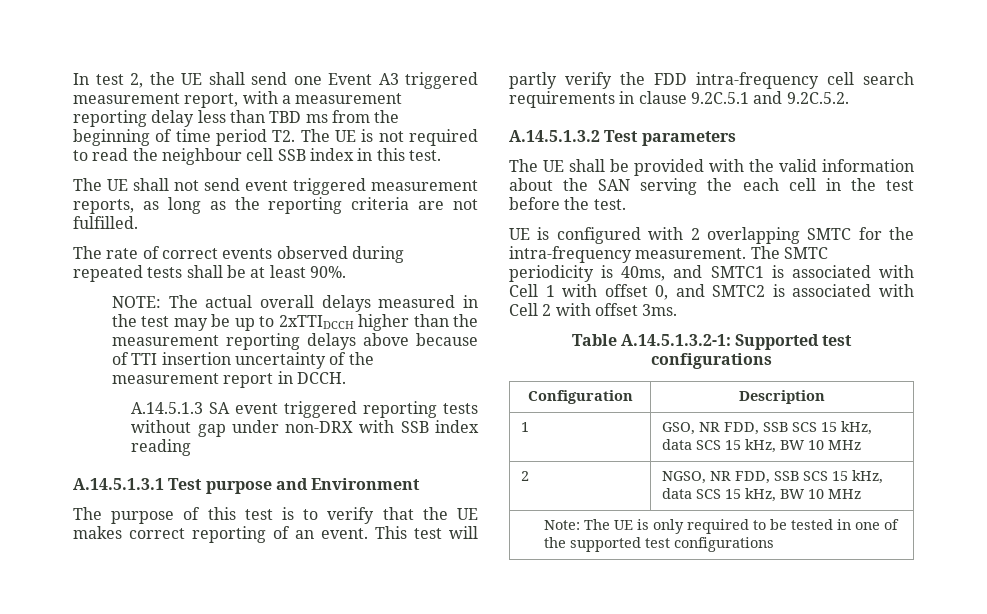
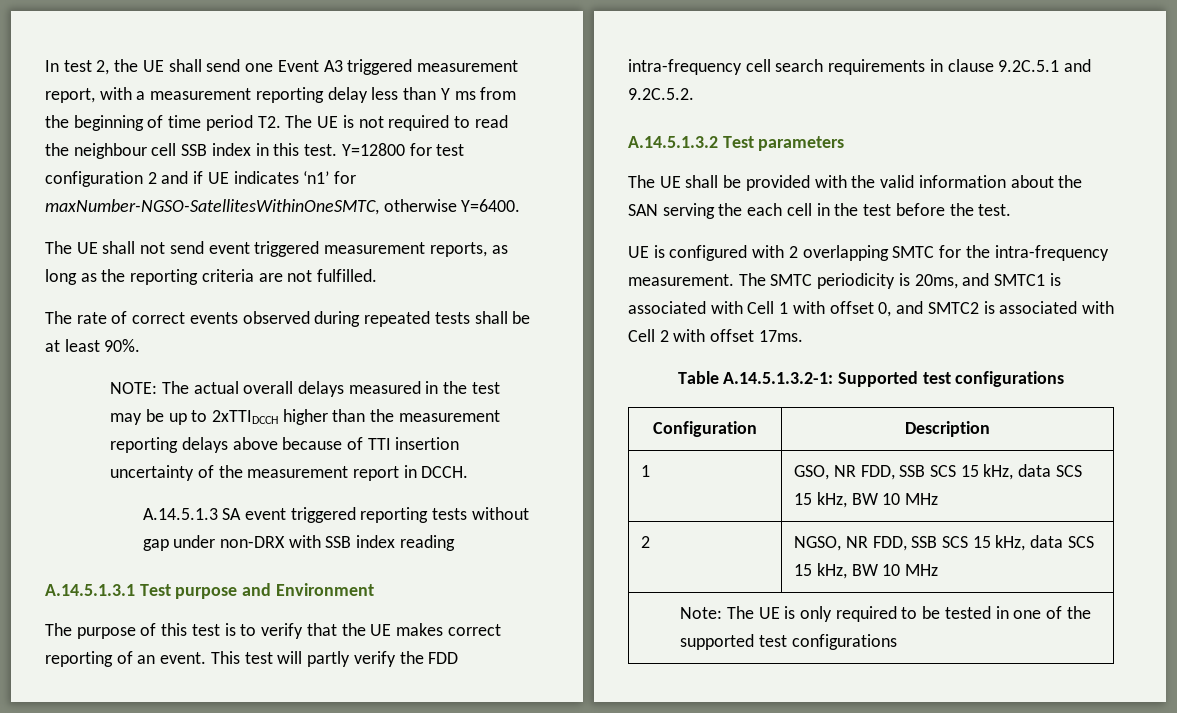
[269,111,302,123] TBD -> [440,88,450,100] Y
(441, 155) none -> [341,143,465,156] [45,171,357,187] [45,199,521,215] Y=12800 for test configuration 2 and if UE indicates ‘n1’ for maxNumber-NGSO-SatellitesWithinOneSMTC, otherwise Y=6400.
[621,266,666,281] 40ms, -> [914,274,958,289] 20ms,
[642,304,678,316] 3ms. -> [758,330,803,342] 17ms.

